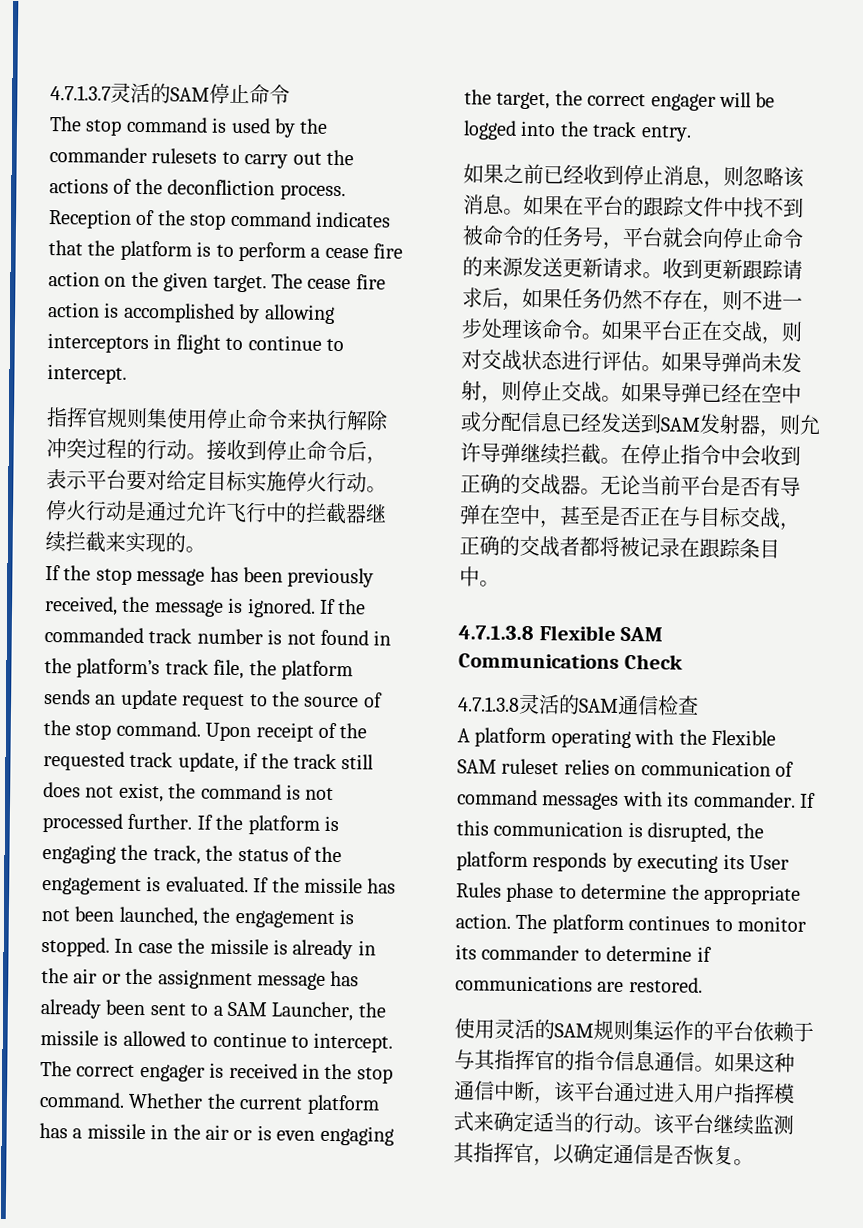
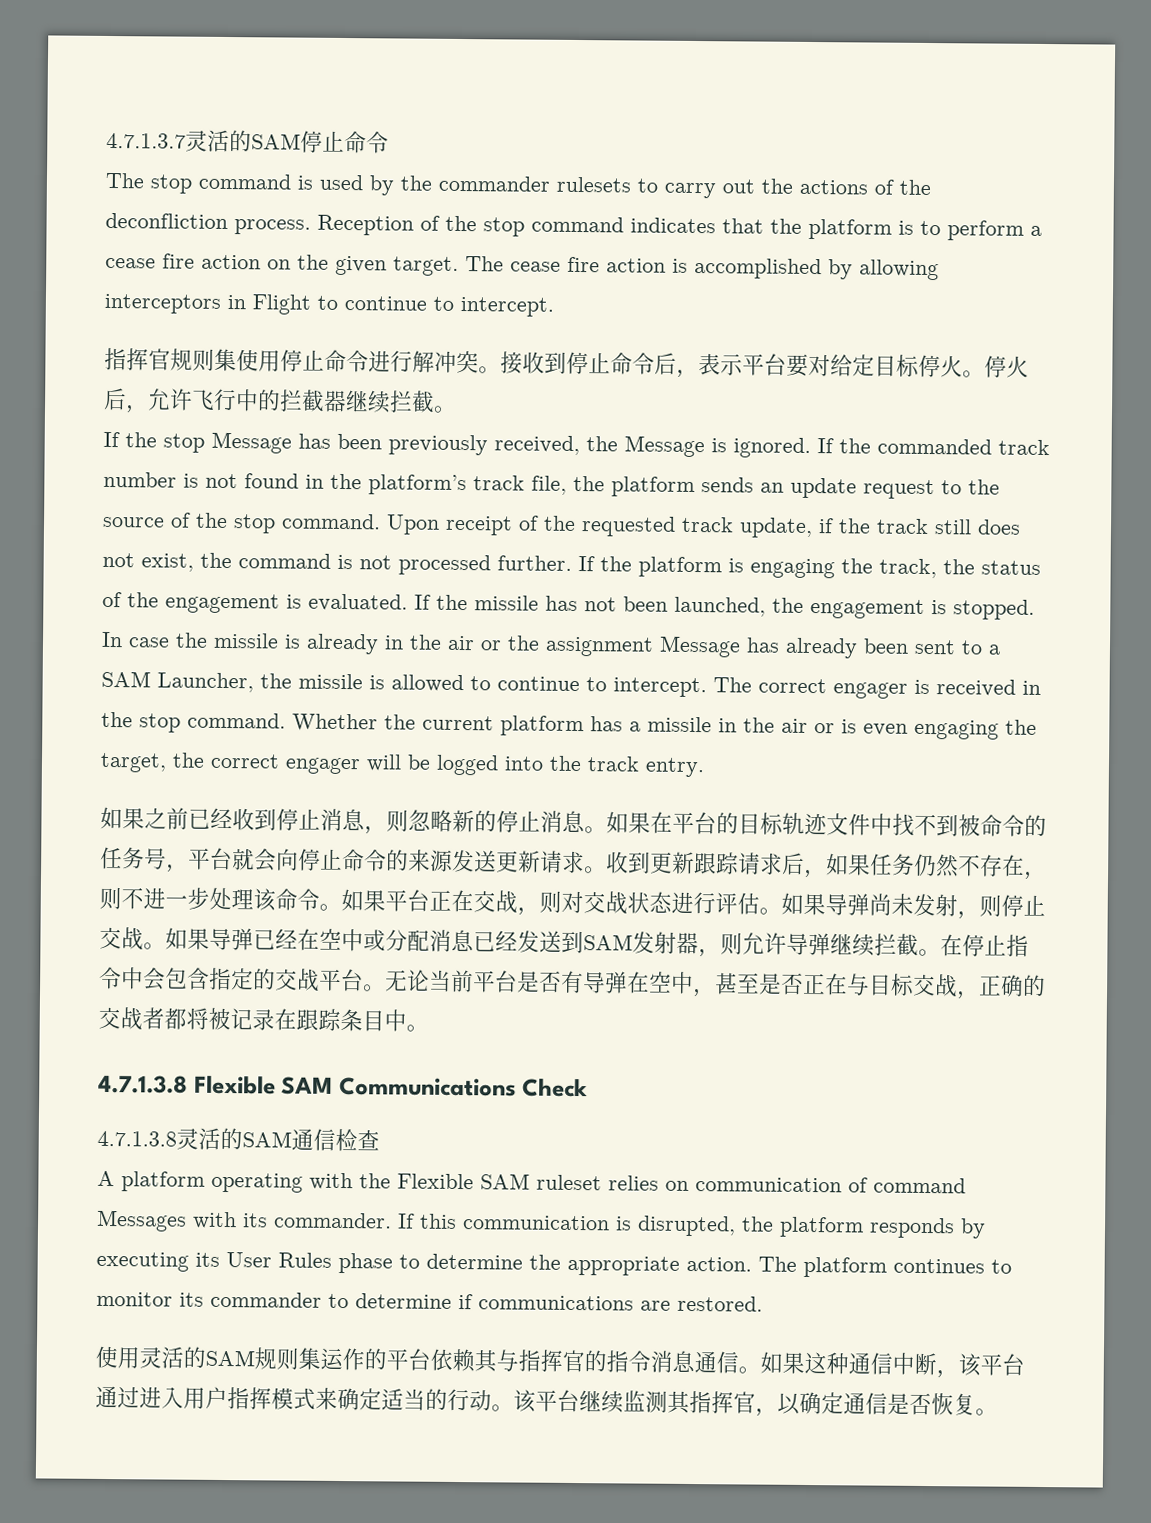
[175,334,221,354] flight -> [252,294,311,315] Flight
[286,409,389,431] [46,438,187,460] 来执行解除冲突过程的行动 -> [368,350,479,374] 进行解冲突
[246,471,387,493] [45,500,187,522] 实施停火行动。停火行动是通过 -> [918,354,1029,378] [103,387,149,414] 停火。停火后，
[105,531,186,554] 来实现的 -> (435, 401) none
[136,567,206,586] message -> [211,431,292,454] Message
[153,599,224,617] message -> [624,435,705,458] Message
[257,972,326,990] message -> [659,635,741,658] Message
[783,166,805,188] 该 -> [452,809,541,833] 新的停止
[643,196,685,217] 跟踪 -> [738,812,827,836] 目标轨迹
[520,411,542,433] 信 -> [429,929,452,952] 消
[760,445,801,466] [460,473,581,496] 收到正确的交战器 -> [165,967,364,992] 包含指定的交战平台
[541,792,620,810] messages -> [96,1209,187,1232] Messages
[793,1021,814,1042] [454,1049,496,1071] 于与其 -> [474,1349,519,1373] 其与
[614,1050,635,1072] 信 -> [650,1350,673,1373] 消

